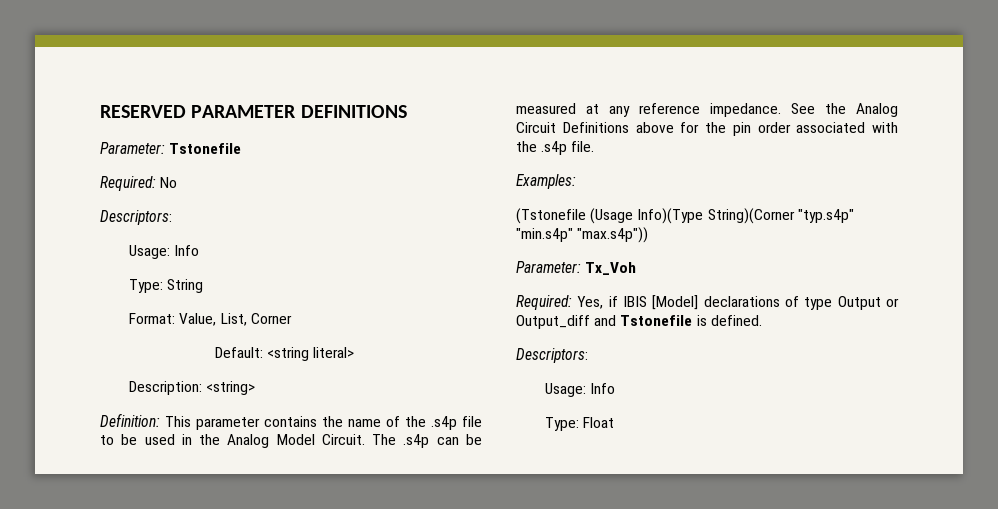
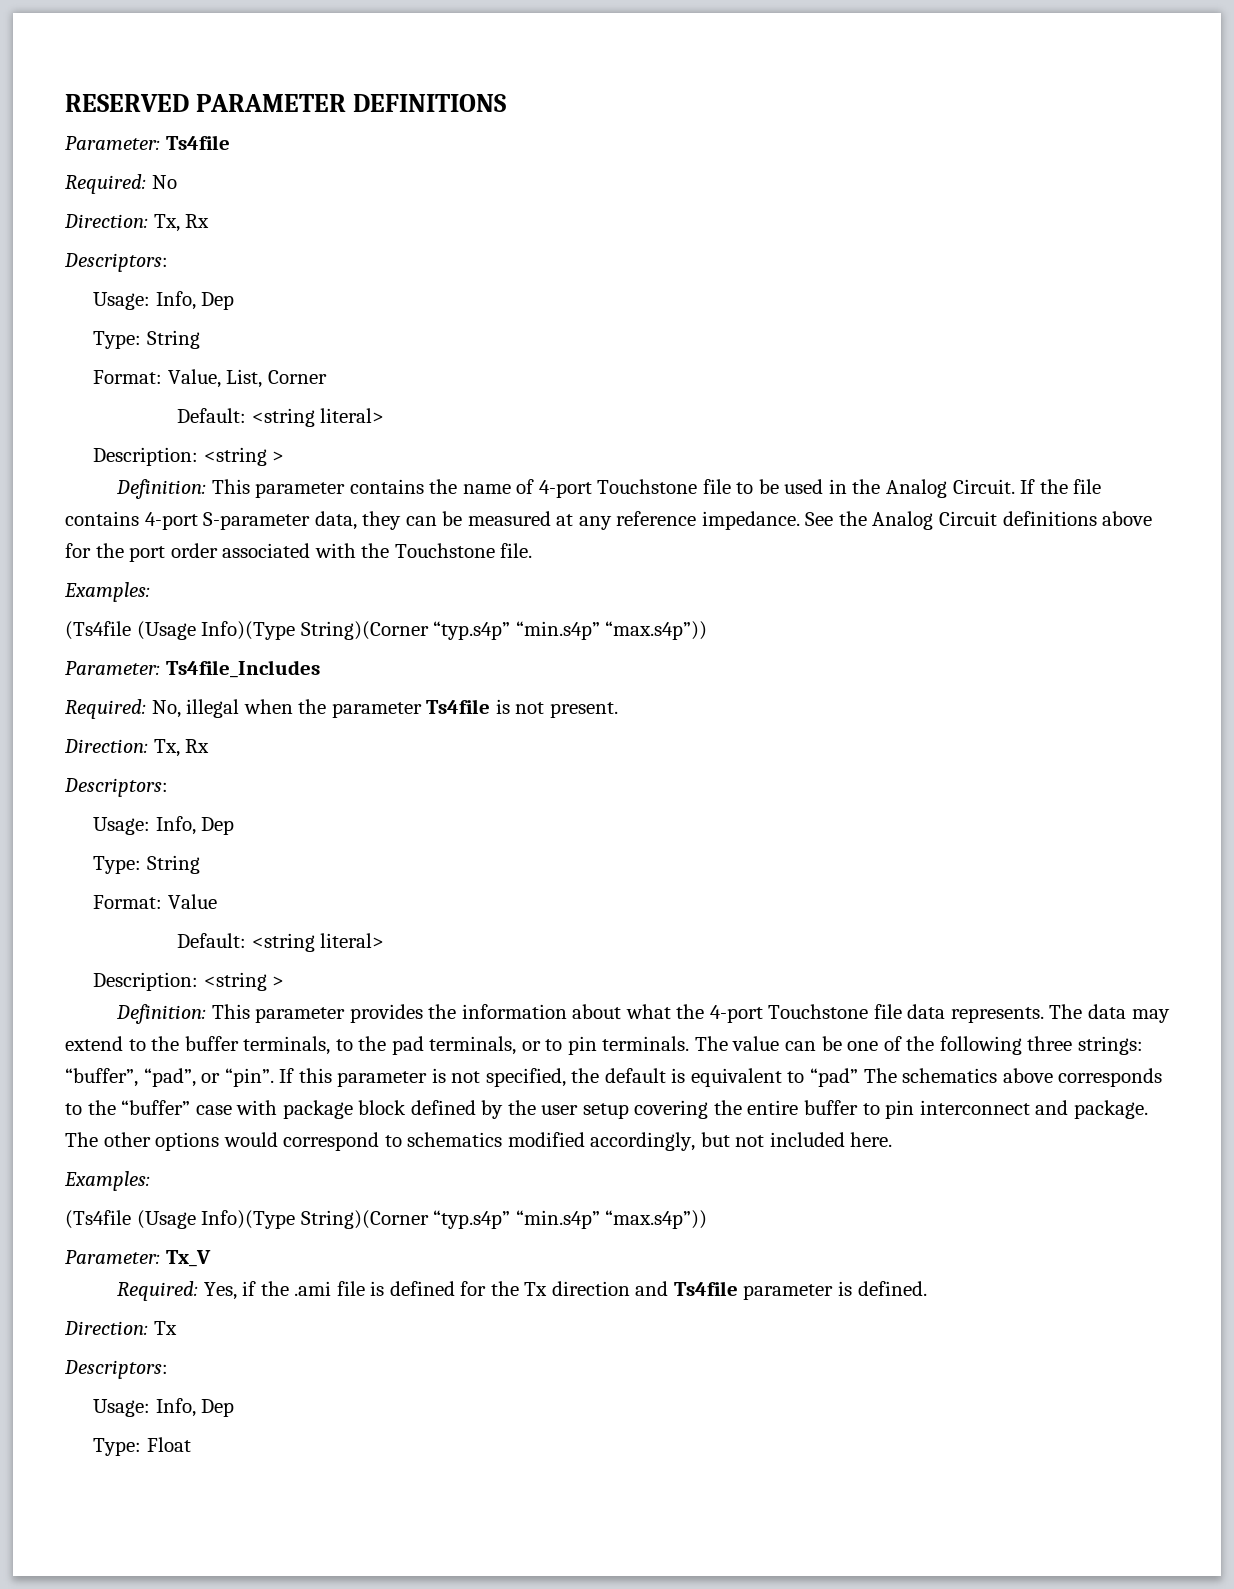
[169,143,242,154] Tstonefile -> [165,135,230,150] Ts4file
[100,210,172,225] [129,245,200,259] // Descriptors: // Usage: Info -> [64,214,210,232] [64,253,168,272] [93,291,235,310] // Direction: Tx, Rx // Descriptors: // Usage: Info, Dep
[206,381,256,395] <string> -> [203,447,285,466] <string >
[405,416,457,430] the .s4p -> [538,479,698,498] 4-port Touchstone
[276,434,430,448] Model Circuit. The .s4p -> [952,479,1102,494] [65,511,402,530] Circuit. If the file contains 4-port S-parameter data, they
[562,122,629,133] Definitions -> [1002,511,1097,526] definitions
[732,122,751,136] pin -> [129,546,166,562] port
[541,141,568,155] .s4p -> [394,543,495,558] Touchstone
[516,208,854,224] [516,227,649,243] [516,261,637,275] [516,295,899,310] [516,315,693,329] (Tstonefile (Usage Info)(Type String)(Corner "typ.s4p" "min.s4p" "max.s4p")) // Parameter: Tx_Voh // Required: Yes, if IBIS [Model] declarations of type Output or Output_diff and Tstonefile -> [65,621,708,640] [65,660,320,678] [65,699,618,719] [64,739,210,757] [64,778,168,797] [93,816,235,835] [93,855,200,874] [93,894,217,909] [177,933,385,952] [93,972,285,991] [115,1004,1170,1024] [65,1036,1143,1055] [65,1068,1163,1087] [65,1100,1148,1119] [65,1132,893,1151] [64,1171,150,1191] [65,1210,708,1229] [65,1250,211,1267] [116,1281,834,1301] (Ts4file (Usage Info)(Type String)(Corner “typ.s4p” “min.s4p” “max.s4p”)) // Parameter: Ts4file_Includes // Required: No, illegal when the parameter Ts4file is not present. // Direction: Tx, Rx // Descriptors: // Usage: Info, Dep // Type: String // Format: Value // Default: <string literal> // Description: <string > // Definition: This parameter provides the information about what the 4-port Touchstone file data represents. The data may extend to the buffer terminals, to the pad terminals, or to pin terminals. The value can be one of the following three strings: “buffer”, “pad”, or “pin”. If this parameter is not specified, the default is equivalent to “pad” The schematics above corresponds to the “buffer” case with package block defined by the user setup covering the entire buffer to pin interconnect and package. The other options would correspond to schematics modified accordingly, but not included here. // Examples: // (Ts4file (Usage Info)(Type String)(Corner “typ.s4p” “min.s4p” “max.s4p”)) // Parameter: Tx_V // Required: Yes, if the .ami file is defined for the Tx direction and Ts4file parameter
[516,348,588,363] [545,383,616,397] // Descriptors: // Usage: Info -> [64,1321,177,1335] [64,1360,168,1379] [93,1398,235,1417] // Direction: Tx // Descriptors: // Usage: Info, Dep

